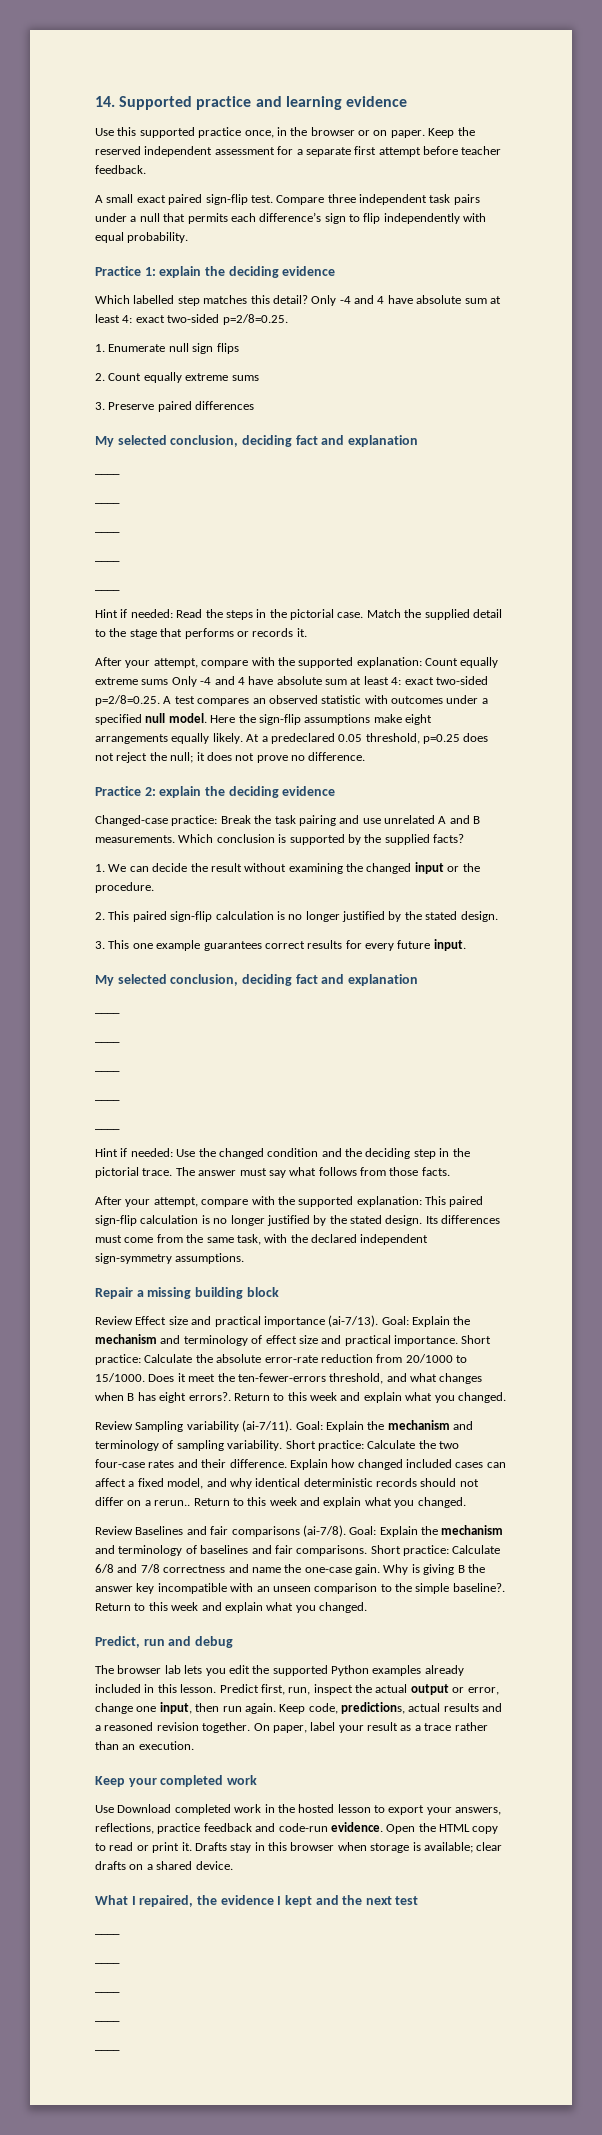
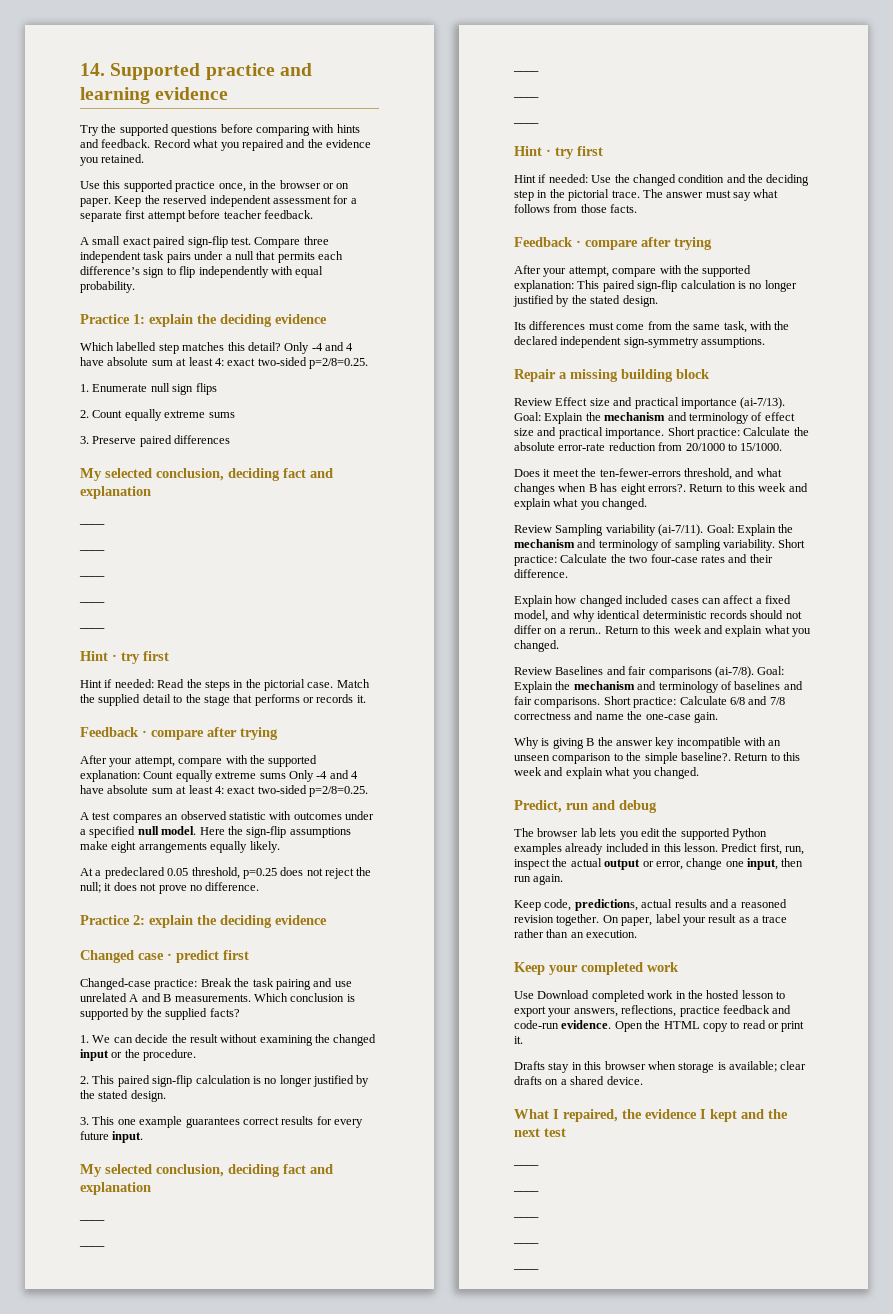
(407, 101) none -> [80,124,360,136] [80,139,371,151] [80,154,145,166] // Try the supported questions before comparing with hints and feedback. Record what you repaired and the evidence you retained.
(120, 590) none -> [80,651,169,664] // Hint · try first
(307, 632) none -> [80,727,278,740] // Feedback · compare after trying
(160, 700) none -> (368, 791) //
(243, 738) none -> (280, 847) //
(336, 791) none -> [80,950,249,963] // Changed case · predict first
(120, 1129) none -> [514,146,603,159] // Hint · try first
(450, 1171) none -> [514,237,712,250] // Feedback · compare after trying
(423, 1220) none -> (658, 301) //
(145, 1377) none -> (783, 447) //
(287, 1463) none -> (568, 573) //
(380, 1569) none -> (718, 717) //
(276, 1708) none -> (564, 879) //
(192, 1846) none -> (523, 1040) //

